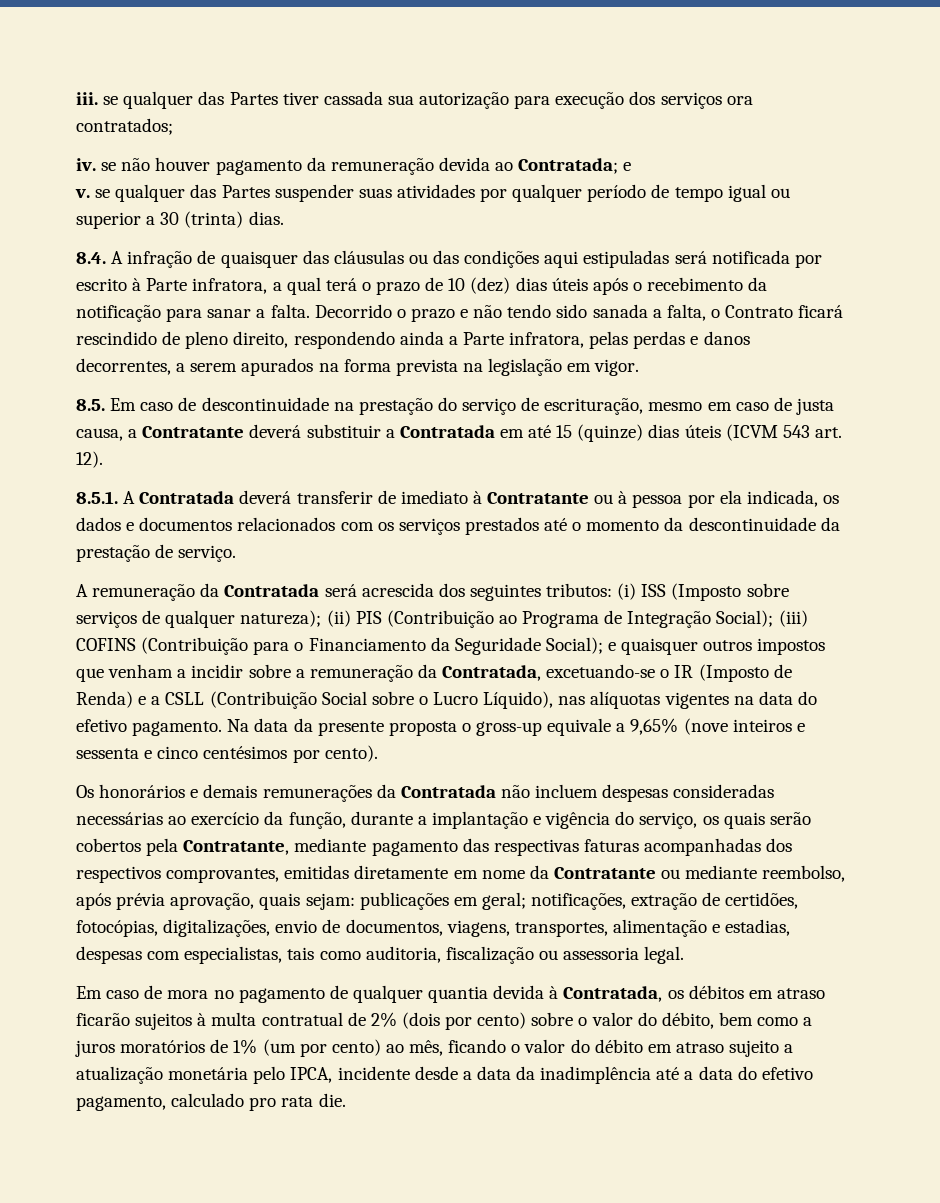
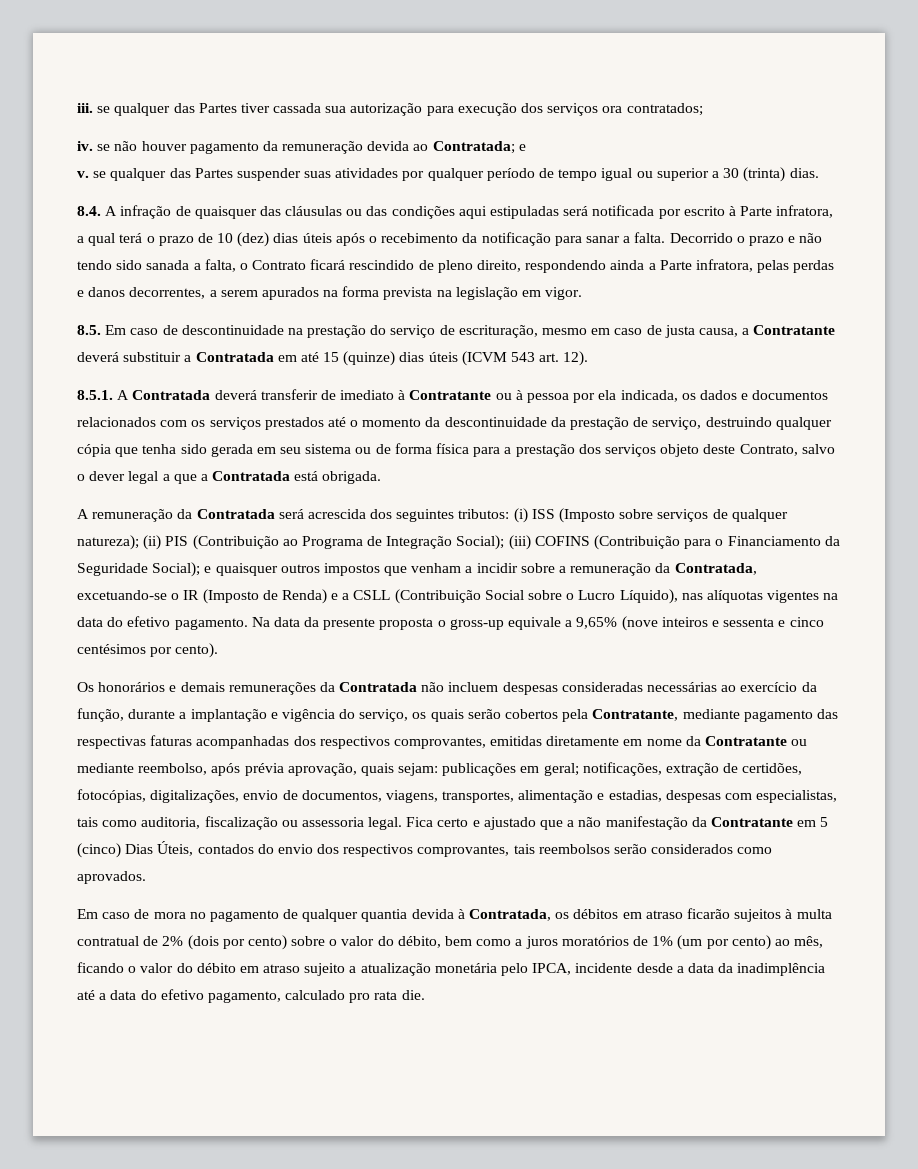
[178,545,237,562] serviço. -> [652,417,832,430] [77,443,835,457] [77,471,382,484] serviço, destruindo qualquer cópia que tenha sido gerada em seu sistema ou de forma física para a prestação dos serviços objeto deste Contrato, salvo o dever legal a que a Contratada está obrigada.
(685, 955) none -> [406,816,829,830] [77,841,773,858] [77,871,146,884] Fica certo e ajustado que a não manifestação da Contratante em 5 (cinco) Dias Úteis, contados do envio dos respectivos comprovantes, tais reembolsos serão considerados como aprovados.

